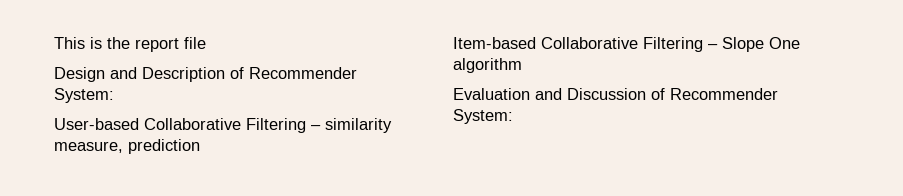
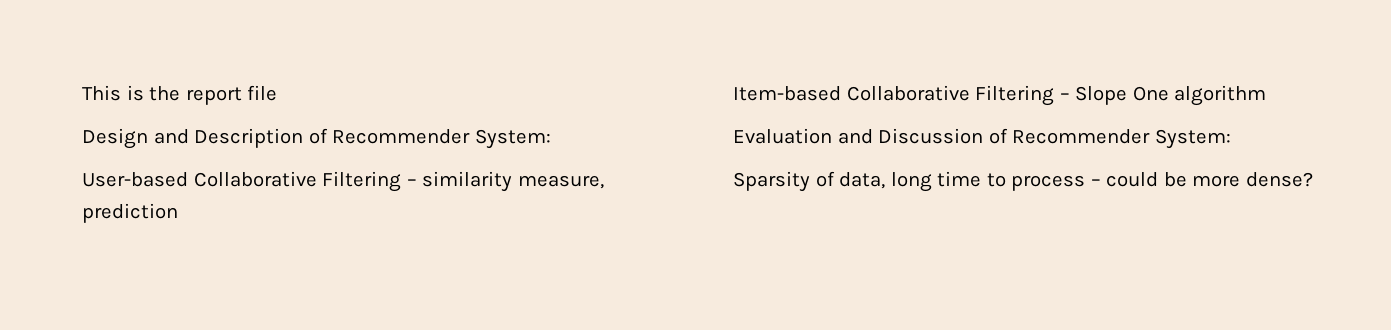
(513, 116) none -> [733,171,1313,192] // Sparsity of data, long time to process – could be more dense?

